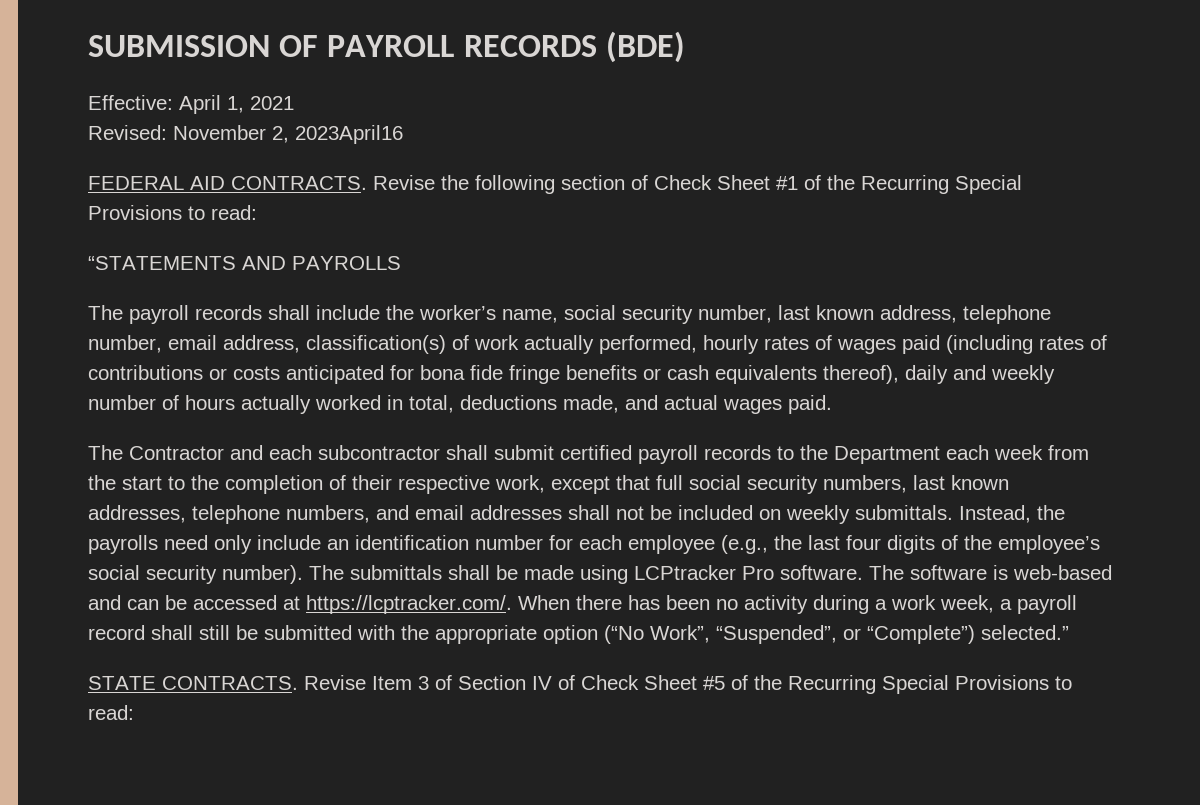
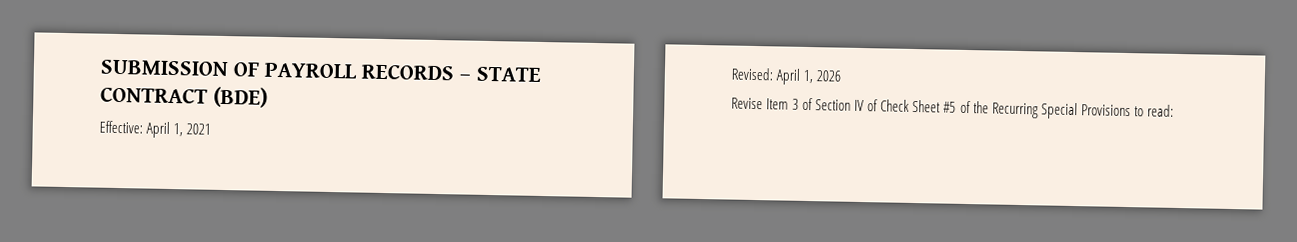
(597, 46) none -> [459,66,541,82] [100,86,208,104] – STATE CONTRACT
[173,125,403,144] [88,175,1022,194] [88,205,257,220] [88,256,401,270] [88,305,1051,324] [88,335,1107,354] [88,365,1055,384] [88,395,832,414] [88,445,1089,464] [88,475,1009,494] [88,505,1065,524] [88,535,1100,554] [88,565,1112,584] [88,595,1077,614] [88,625,1069,644] [88,676,298,690] November 2, 2023April16 // FEDERAL AID CONTRACTS. Revise the following section of Check Sheet #1 of the Recurring Special Provisions to read: // “STATEMENTS AND PAYROLLS // The payroll records shall include the worker’s name, social security number, last known address, telephone number, email address, classification(s) of work actually performed, hourly rates of wages paid (including rates of contributions or costs anticipated for bona fide fringe benefits or cash equivalents thereof), daily and weekly number of hours actually worked in total, deductions made, and actual wages paid. // The Contractor and each subcontractor shall submit certified payroll records to the Department each week from the start to the completion of their respective work, except that full social security numbers, last known addresses, telephone numbers, and email addresses shall not be included on weekly submittals. Instead, the payrolls need only include an identification number for each employee (e.g., the last four digits of the employee’s social security number). The submittals shall be made using LCPtracker Pro software. The software is web-based and can be accessed at https://lcptracker.com/. When there has been no activity during a work week, a payroll record shall still be submitted with the appropriate option (“No Work”, “Suspended”, or “Complete”) selected.” // STATE CONTRACTS. -> [776,68,842,85] April 1, 2026 //

